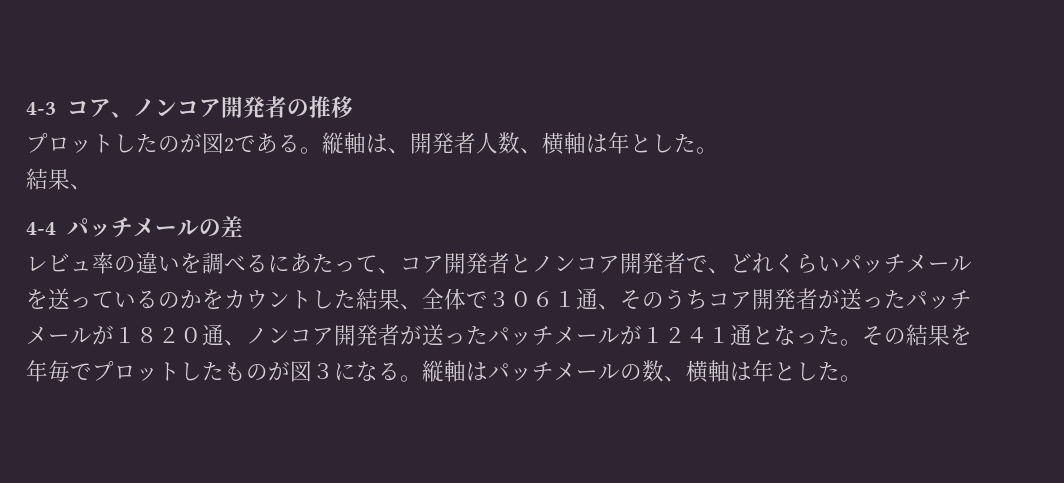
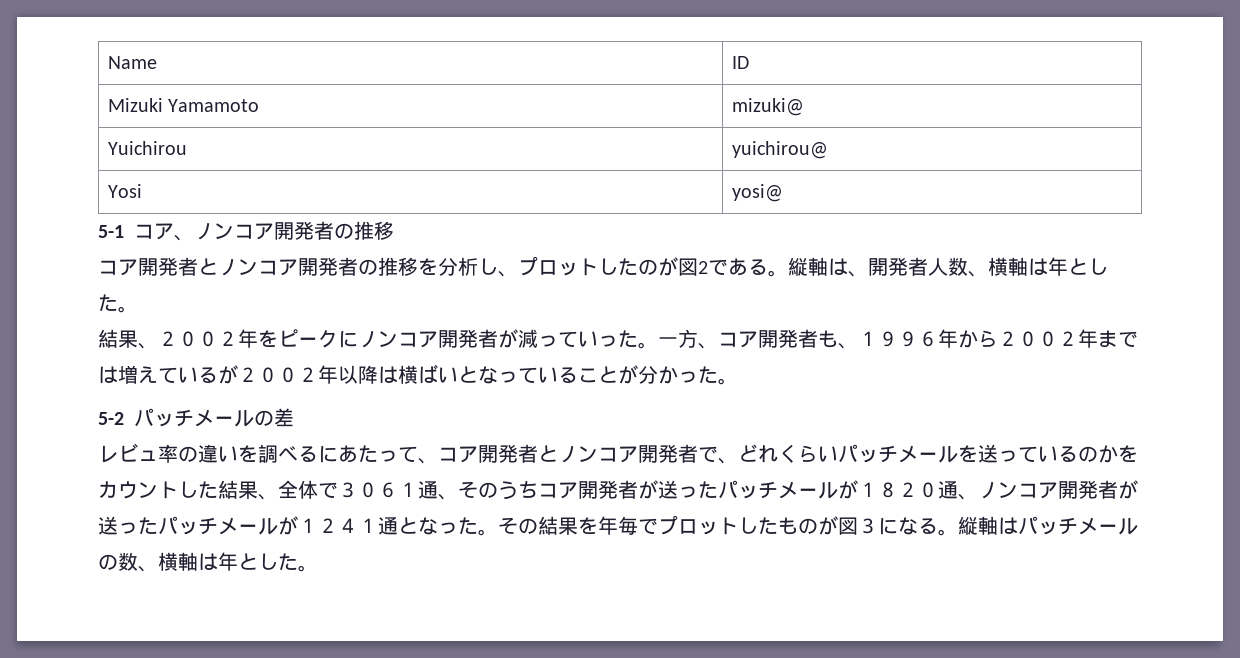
[26,102,56,115] 4-3 -> [107,56,157,69] [731,56,749,69] [107,98,259,112] [731,98,804,116] [107,141,187,155] [731,141,828,159] [107,184,142,198] [731,184,783,202] [98,225,124,238] Name | ID // Mizuki Yamamoto | mizuki@ // Yuichirou | yuichirou@ // Yosi | yosi@ // 5-1
(353, 107) none -> [98,257,518,277] コア開発者とノンコア開発者の推移を分析し、
[26,222,56,235] // 4-4 -> [158,329,1138,349] [98,364,738,385] [98,412,124,425] ２００２年をピークにノンコア開発者が減っていった。一方、コア開発者も、１９９６年から２００２年までは増えているが２００２年以降は横ばいとなっていることが分かった。 // 5-2

